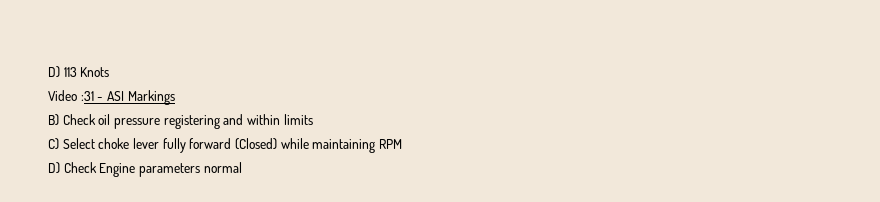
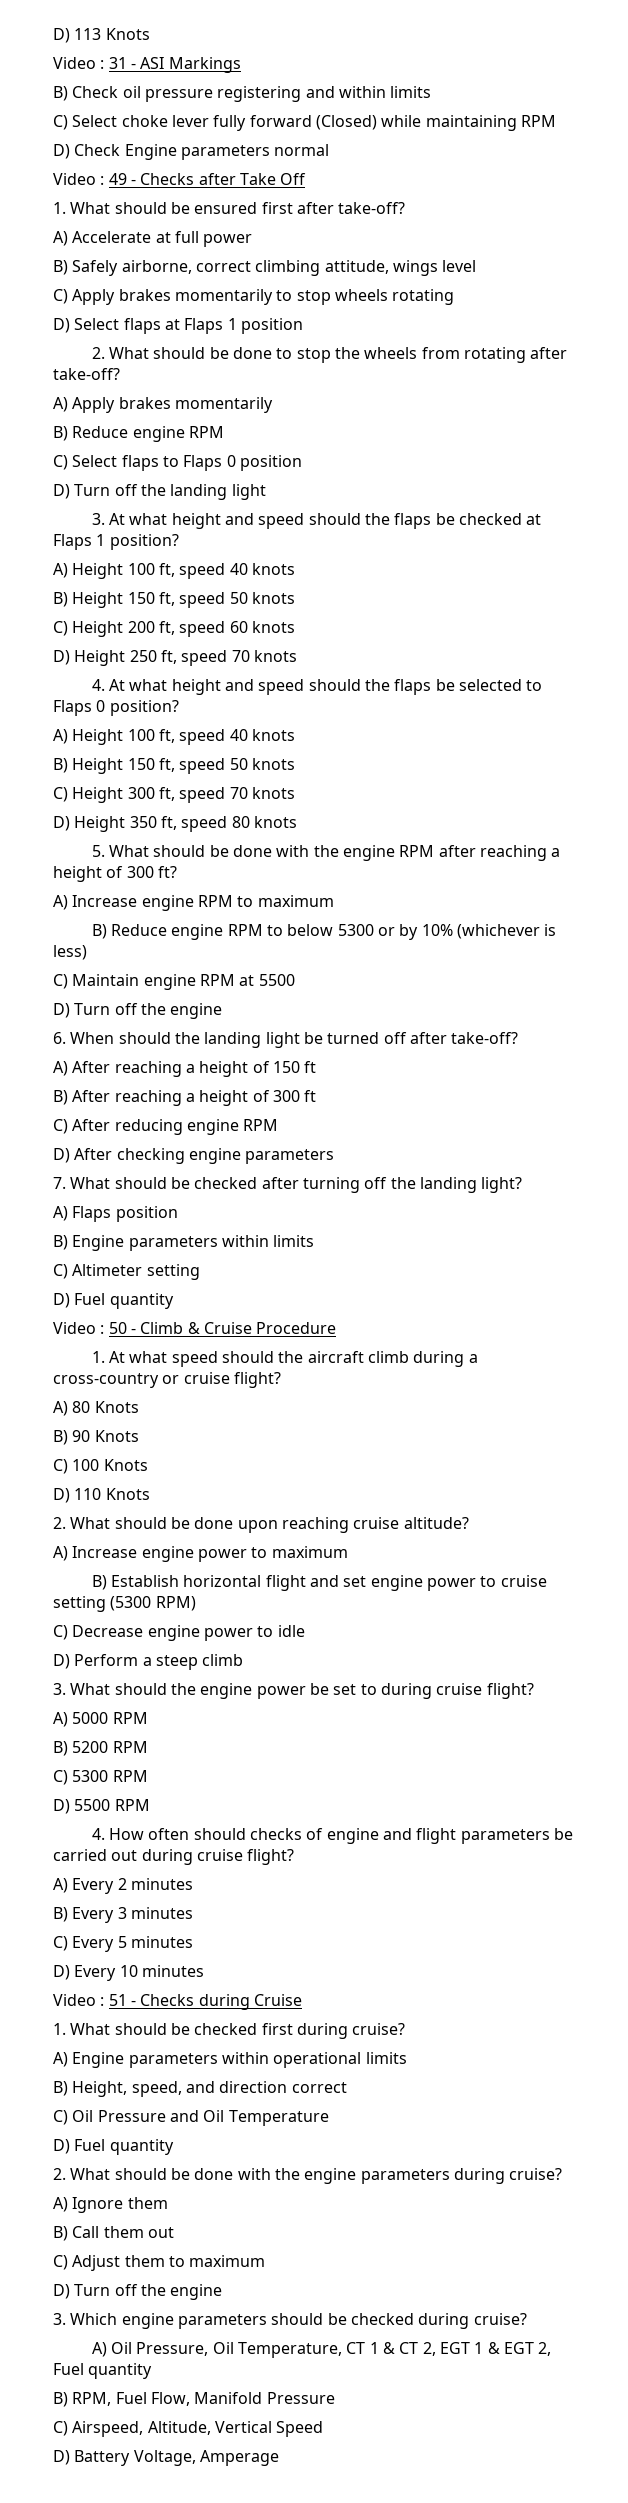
[80,91,94,101] :31 -> [100,57,127,69] : 31
(242, 167) none -> [53,173,307,185] [53,202,406,214] [53,231,253,247] [53,260,477,276] [53,289,455,305] [53,318,303,334] [91,347,568,363] [53,368,120,380] [53,397,273,413] [53,426,224,442] [53,455,302,471] [53,484,266,500] [91,513,542,529] [53,534,179,550] [53,563,295,579] [53,592,295,608] [53,621,295,637] [53,650,297,666] [91,679,543,695] [53,700,179,716] [53,729,295,745] [53,758,295,774] [53,787,295,803] [53,816,297,832] [91,845,561,861] [53,866,177,882] [53,895,334,911] [91,924,557,940] [53,945,87,960] [53,974,295,990] [53,1003,223,1019] [53,1032,519,1048] [53,1061,317,1077] [53,1090,317,1106] [53,1119,279,1135] [53,1148,335,1164] [53,1177,523,1193] [53,1206,178,1222] [53,1235,315,1251] [53,1264,200,1280] [53,1293,174,1309] [53,1322,337,1334] [91,1351,478,1367] [53,1372,281,1388] [53,1401,139,1416] [53,1430,139,1445] [53,1459,148,1474] [53,1488,150,1503] [53,1517,469,1533] [53,1546,348,1562] [91,1575,547,1591] [53,1596,196,1612] [53,1625,305,1641] [53,1654,244,1670] [53,1683,534,1699] [53,1712,148,1727] [53,1741,148,1756] [53,1770,148,1785] [53,1799,150,1814] [91,1828,573,1844] [53,1849,295,1865] [53,1878,193,1894] [53,1907,193,1923] [53,1936,193,1952] [53,1965,204,1981] [53,1994,302,2010] [53,2023,406,2039] [53,2052,407,2068] [53,2081,347,2097] [53,2110,329,2126] [53,2139,174,2155] [53,2168,563,2184] [53,2197,168,2213] [53,2226,174,2241] [53,2255,266,2271] [53,2284,223,2300] [53,2313,527,2329] [91,2342,552,2358] [53,2363,153,2379] [53,2392,335,2407] [53,2421,324,2437] [53,2450,279,2466] // Video : 49 - Checks after Take Off // 1. What should be ensured first after take-off? // A) Accelerate at full power // B) Safely airborne, correct climbing attitude, wings level // C) Apply brakes momentarily to stop wheels rotating // D) Select flaps at Flaps 1 position // 2. What should be done to stop the wheels from rotating after take-off? // A) Apply brakes momentarily // B) Reduce engine RPM // C) Select flaps to Flaps 0 position // D) Turn off the landing light // 3. At what height and speed should the flaps be checked at Flaps 1 position? // A) Height 100 ft, speed 40 knots // B) Height 150 ft, speed 50 knots // C) Height 200 ft, speed 60 knots // D) Height 250 ft, speed 70 knots // 4. At what height and speed should the flaps be selected to Flaps 0 position? // A) Height 100 ft, speed 40 knots // B) Height 150 ft, speed 50 knots // C) Height 300 ft, speed 70 knots // D) Height 350 ft, speed 80 knots // 5. What should be done with the engine RPM after reaching a height of 300 ft? // A) Increase engine RPM to maximum // B) Reduce engine RPM to below 5300 or by 10% (whichever is less) // C) Maintain engine RPM at 5500 // D) Turn off the engine // 6. When should the landing light be turned off after take-off? // A) After reaching a height of 150 ft // B) After reaching a height of 300 ft // C) After reducing engine RPM // D) After checking engine parameters // 7. What should be checked after turning off the landing light? // A) Flaps position // B) Engine parameters within limits // C) Altimeter setting // D) Fuel quantity // Video : 50 - Climb & Cruise Procedure // 1. At what speed should the aircraft climb during a cross-country or cruise flight? // A) 80 Knots // B) 90 Knots // C) 100 Knots // D) 110 Knots // 2. What should be done upon reaching cruise altitude? // A) Increase engine power to maximum // B) Establish horizontal flight and set engine power to cruise setting (5300 RPM) // C) Decrease engine power to idle // D) Perform a steep climb // 3. What should the engine power be set to during cruise flight? // A) 5000 RPM // B) 5200 RPM // C) 5300 RPM // D) 5500 RPM // 4. How often should checks of engine and flight parameters be carried out during cruise flight? // A) Every 2 minutes // B) Every 3 minutes // C) Every 5 minutes // D) Every 10 minutes // Video : 51 - Checks during Cruise // 1. What should be checked first during cruise? // A) Engine parameters within operational limits // B) Height, speed, and direction correct // C) Oil Pressure and Oil Temperature // D) Fuel quantity // 2. What should be done with the engine parameters during cruise? // A) Ignore them // B) Call them out // C) Adjust them to maximum // D) Turn off the engine // 3. Which engine parameters should be checked during cruise? // A) Oil Pressure, Oil Temperature, CT 1 & CT 2, EGT 1 & EGT 2, Fuel quantity // B) RPM, Fuel Flow, Manifold Pressure // C) Airspeed, Altitude, Vertical Speed // D) Battery Voltage, Amperage

